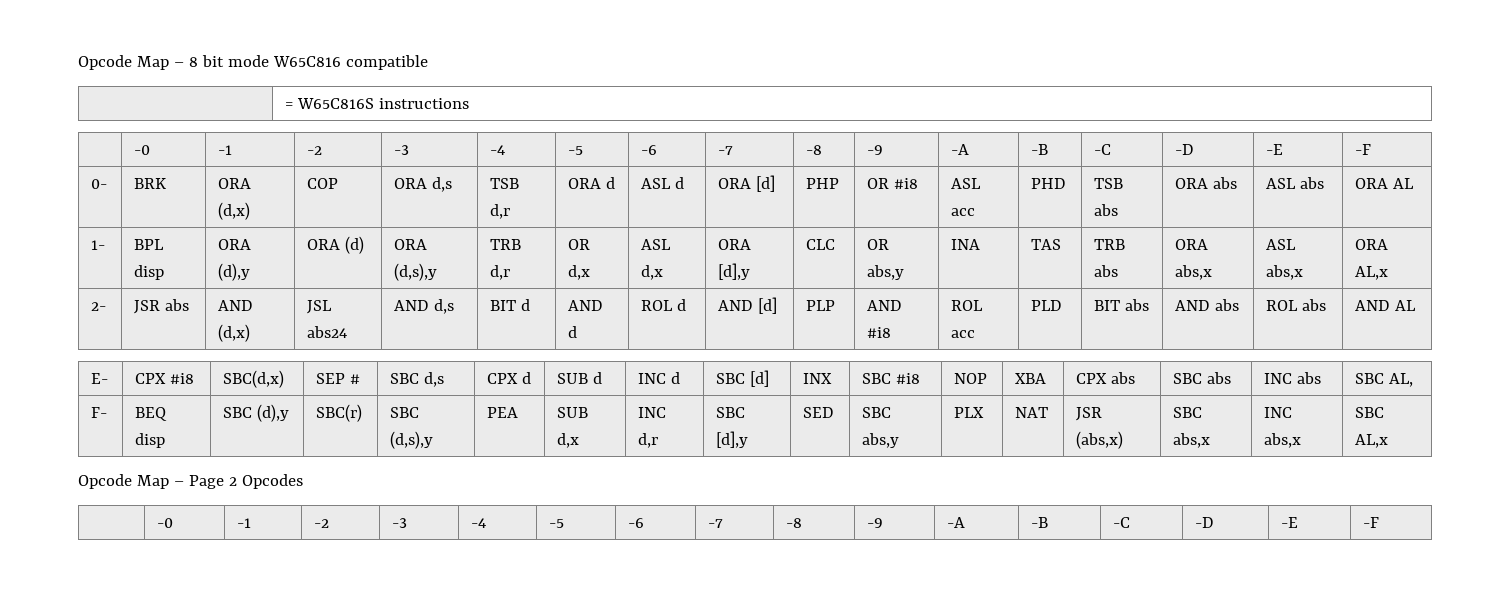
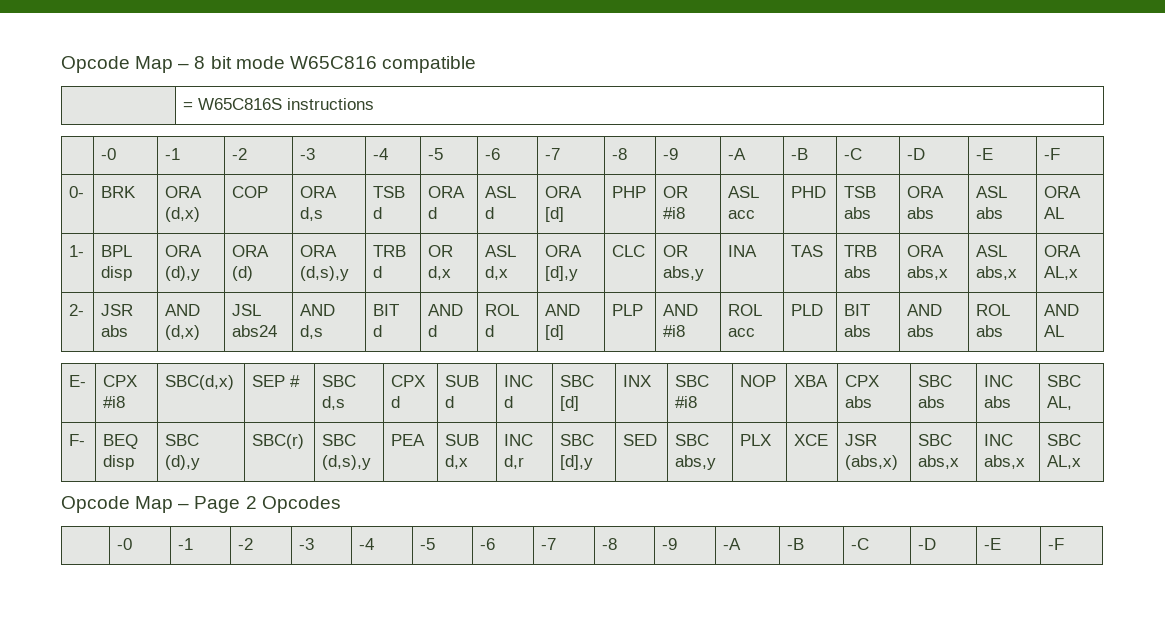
[490,204,511,219] d,r -> [373,207,383,219] d
[490,265,511,280] d,r -> [373,266,383,278] d
[1015,407,1049,418] NAT -> [794,434,829,446] XCE

